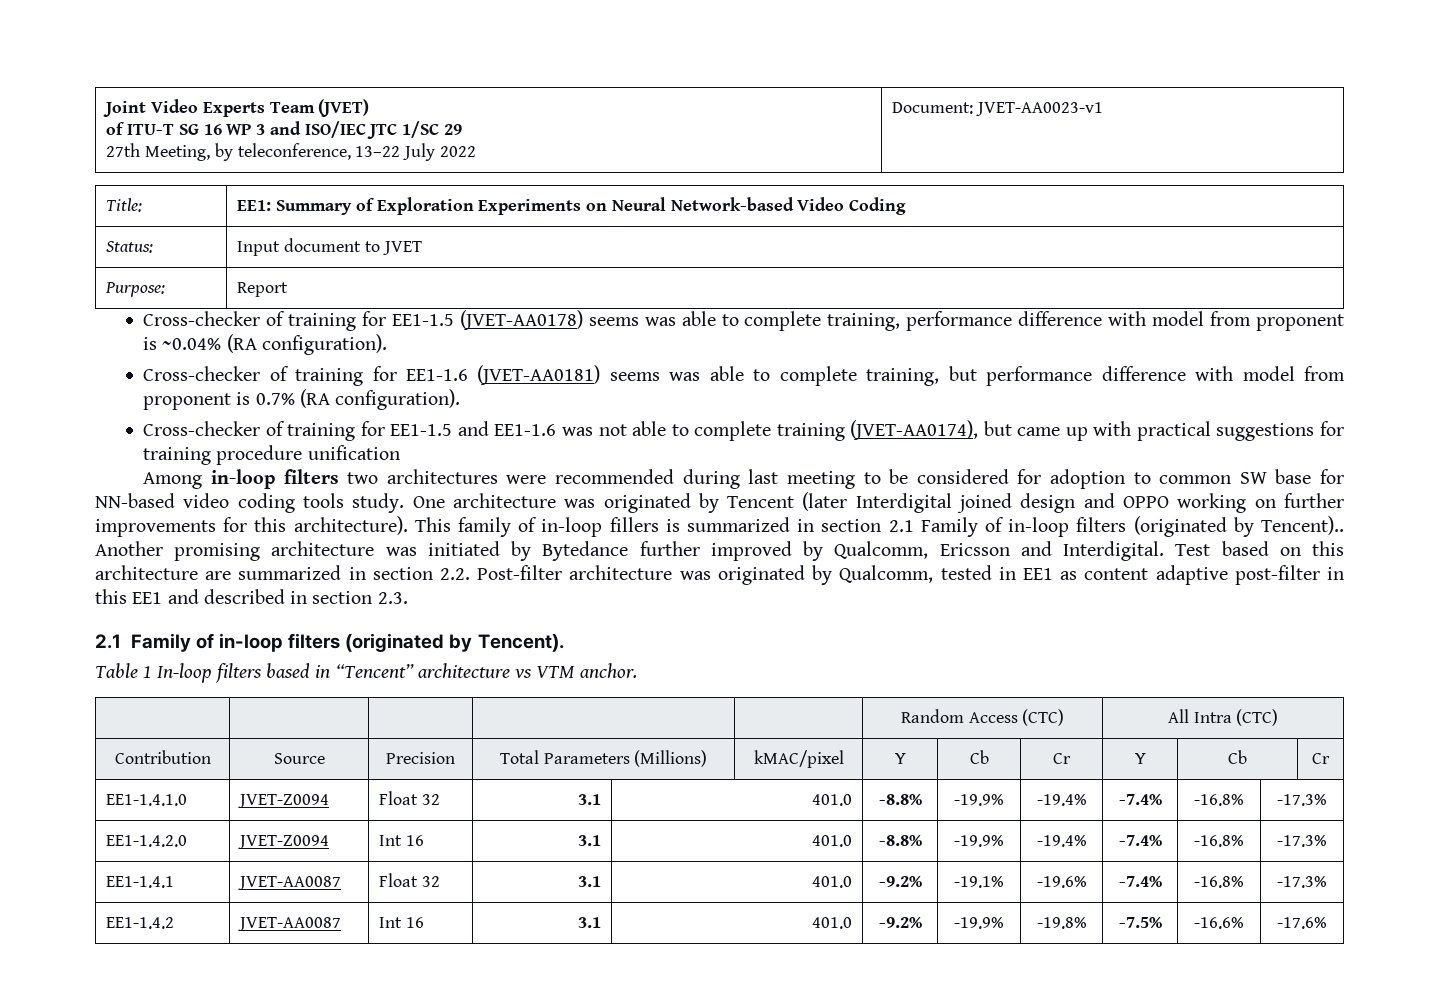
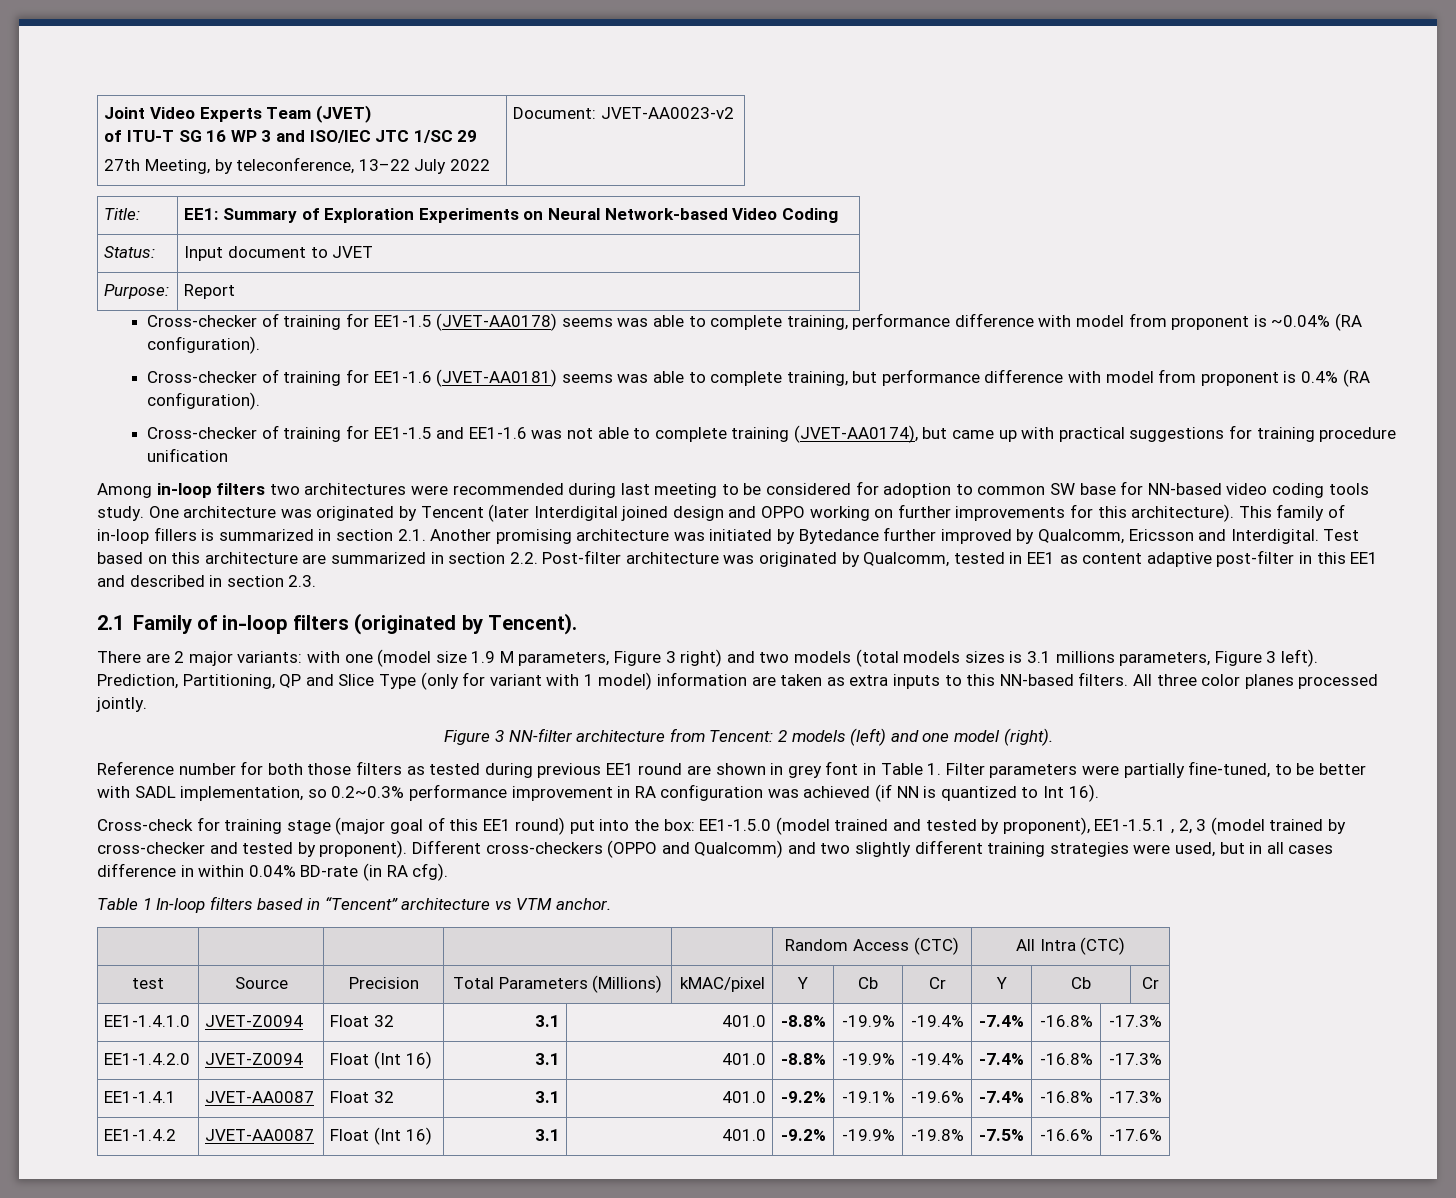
[976,102,1104,116] JVET-AA0023-v1 -> [601,107,735,119] JVET-AA0023-v2
[255,393,295,405] 0.7% -> [1301,371,1339,383] 0.4%
[888,516,1345,537] 2.1 Family of in-loop filters (originated by Tencent).. -> [397,529,426,541] 2.1.
(564, 643) none -> [97,649,1318,667] [97,672,1379,690] [96,697,147,712] [444,728,1053,746] [97,761,1366,778] [97,784,1099,802] [97,817,1346,835] [97,840,1334,858] [97,863,449,881] // There are 2 major variants: with one (model size 1.9 M parameters, Figure 3 right) and two models (total models sizes is 3.1 millions parameters, Figure 3 left). Prediction, Partitioning, QP and Slice Type (only for variant with 1 model) information are taken as extra inputs to this NN-based filters. All three color planes processed jointly. // Figure 3 NN-filter architecture from Tencent: 2 models (left) and one model (right). // Reference number for both those filters as tested during previous EE1 round are shown in grey font in Table 1. Filter parameters were partially fine-tuned, to be better with SADL implementation, so 0.2~0.3% performance improvement in RA configuration was achieved (if NN is quantized to Int 16). // Cross-check for training stage (major goal of this EE1 round) put into the box: EE1-1.5.0 (model trained and tested by proponent), EE1-1.5.1 , 2, 3 (model trained by cross-checker and tested by proponent). Different cross-checkers (OPPO and Qualcomm) and two slightly different training strategies were used, but in all cases difference in within 0.04% BD-rate (in RA cfg).
[114,750,211,764] Contribution -> [132,978,164,989] test
[379,835,425,846] Int 16 -> [330,1051,432,1069] Float (Int 16)
[379,917,425,928] Int 16 -> [330,1127,432,1145] Float (Int 16)

